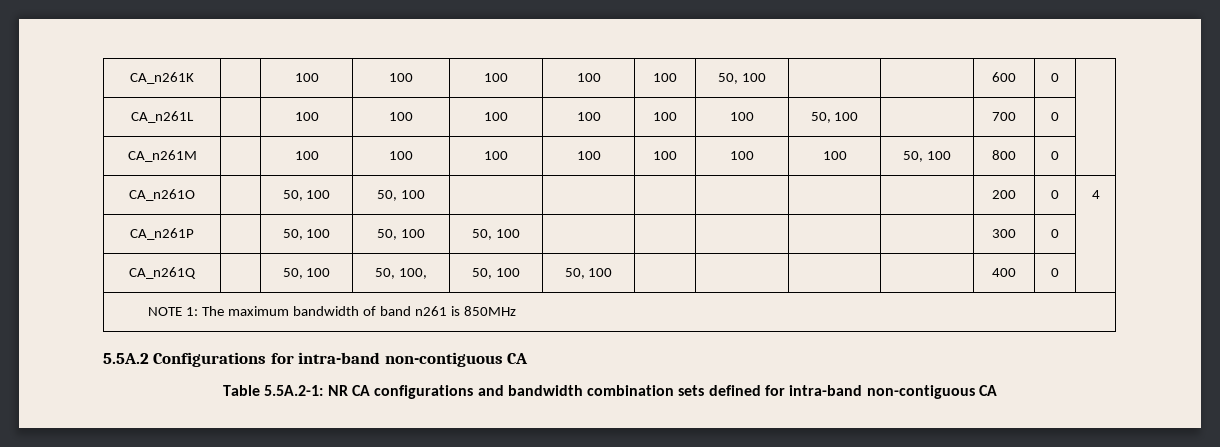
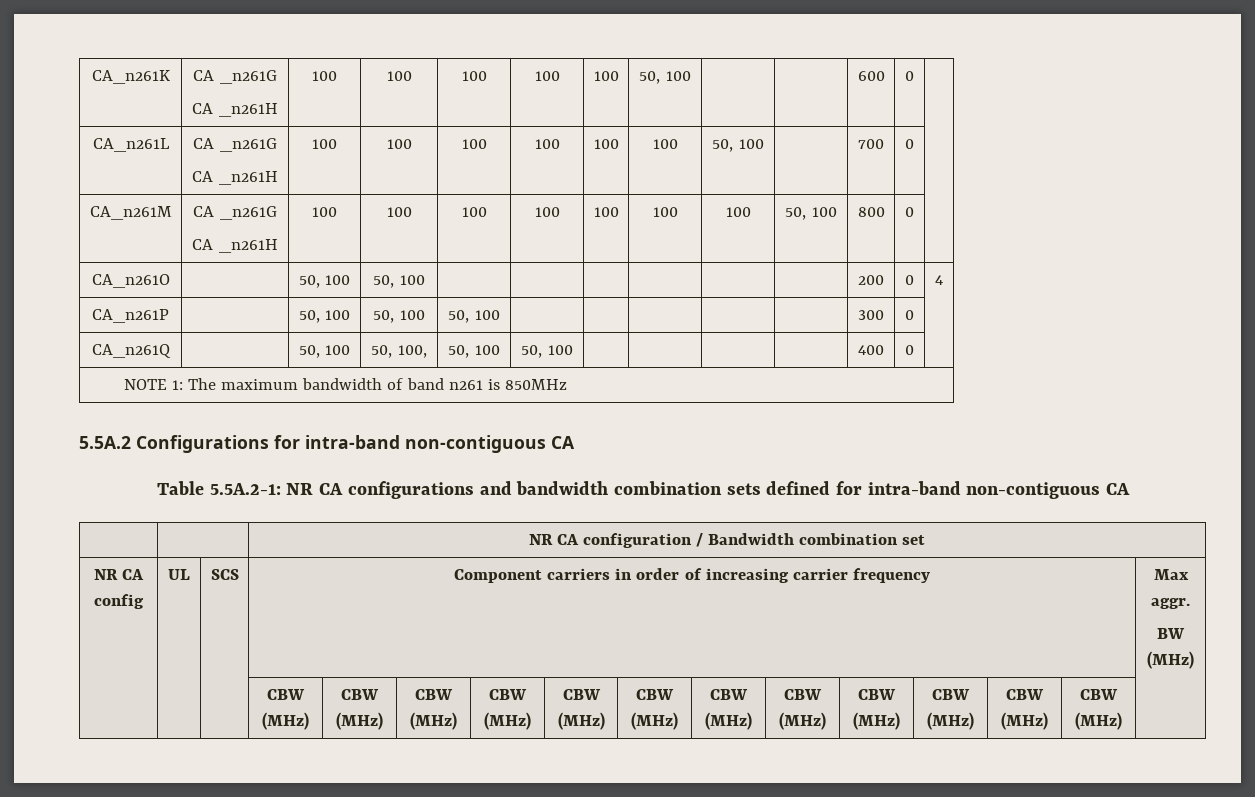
(194, 78) none -> [193,70,277,84] [192,103,278,117] CA _n261G // CA _n261H
(194, 117) none -> [193,138,277,152] [192,171,278,185] CA _n261G // CA _n261H
(197, 156) none -> [193,206,277,220] [192,239,278,253] CA _n261G // CA _n261H
(998, 390) none -> [528,533,926,548] [93,569,145,580] [94,594,144,609] [168,569,190,580] [210,569,239,580] [454,568,930,583] [1153,569,1189,580] [1151,598,1190,609] [1157,628,1185,639] [1147,651,1194,669] [267,689,305,700] [262,712,309,730] [341,689,379,700] [336,712,383,730] [415,689,453,700] [410,712,457,730] [489,689,527,700] [484,712,531,730] [562,689,601,700] [557,712,605,730] [636,689,674,700] [631,712,678,730] [710,689,748,700] [705,712,752,730] [784,689,822,700] [779,712,826,730] [858,689,896,700] [853,712,900,730] [932,689,970,700] [927,712,974,730] [1006,689,1044,700] [1001,712,1048,730] [1080,689,1118,700] [1075,712,1122,730] // | | NR CA configuration / Bandwidth combination set // NR CA config | UL | SCS | Component carriers in order of increasing carrier frequency | Max aggr. // BW (MHz) // | | | CBW (MHz) | CBW (MHz) | CBW (MHz) | CBW (MHz) | CBW (MHz) | CBW (MHz) | CBW (MHz) | CBW (MHz) | CBW (MHz) | CBW (MHz) | CBW (MHz) | CBW (MHz) |

